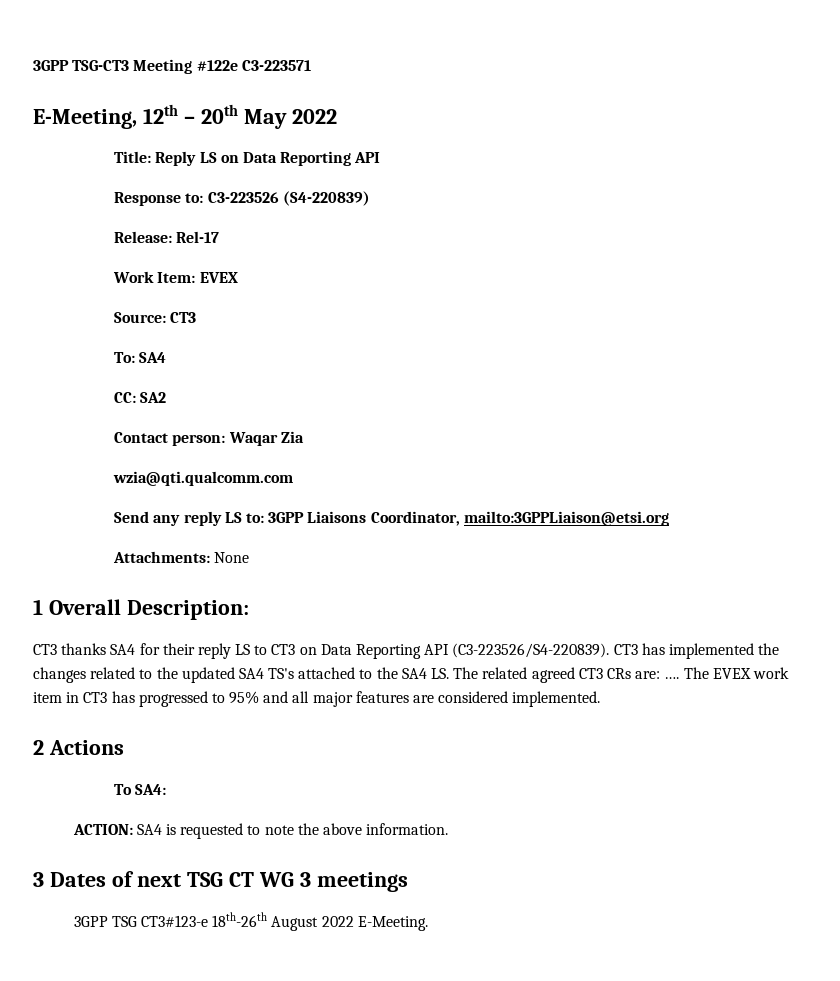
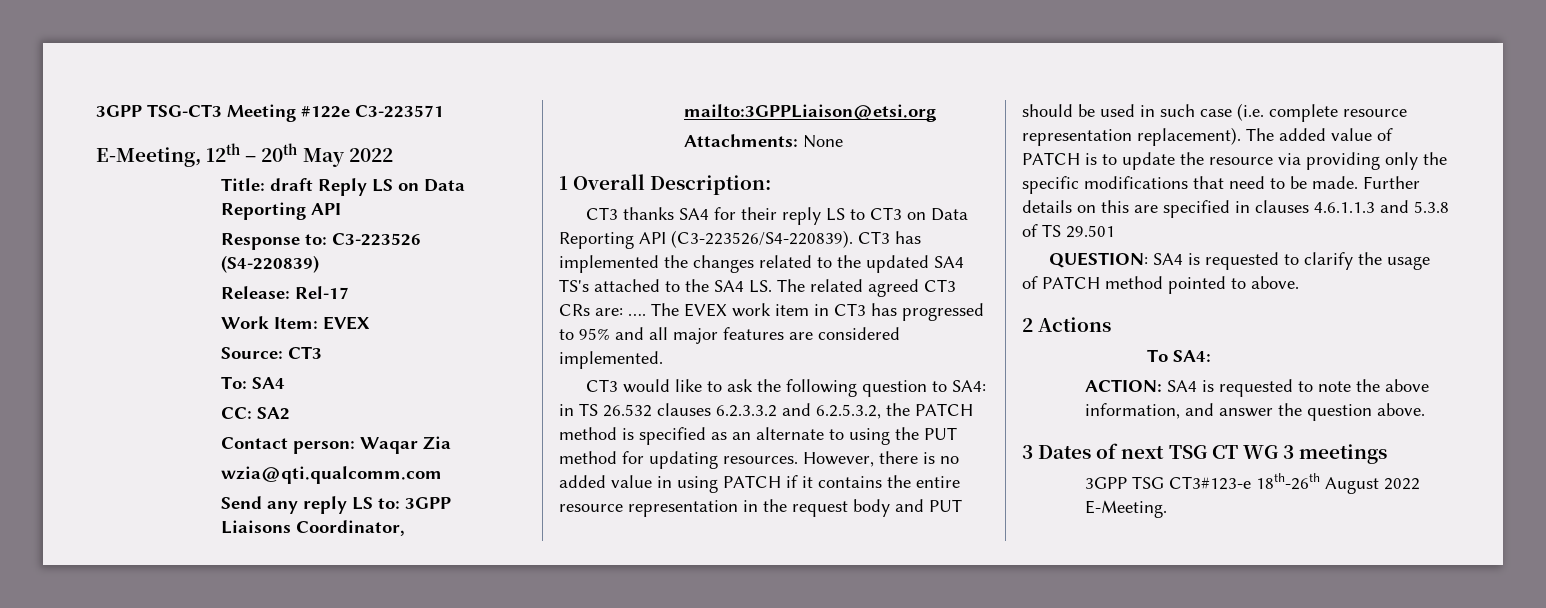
(152, 157) none -> [270,178,314,191] draft
(601, 699) none -> [586,379,987,397] [559,403,973,419] [559,427,957,445] [559,451,959,469] [559,475,960,493] [559,499,962,517] [1022,103,1407,122] [1022,127,1393,146] [1022,152,1447,170] [1022,176,1420,194] [1022,200,1449,218] [1022,224,1115,238] [1049,252,1431,270] [1022,276,1299,294] // CT3 would like to ask the following question to SA4: in TS 26.532 clauses 6.2.3.3.2 and 6.2.5.3.2, the PATCH method is specified as an alternate to using the PUT method for updating resources. However, there is no added value in using PATCH if it contains the entire resource representation in the request body and PUT should be used in such case (i.e. complete resource representation replacement). The added value of PATCH is to update the resource via providing only the specific modifications that need to be made. Further details on this are specified in clauses 4.6.1.1.3 and 5.3.8 of TS 29.501 // QUESTION: SA4 is requested to clarify the usage of PATCH method pointed to above.
[366,823,449,835] information. -> [1084,403,1425,421] information, and answer the question above.

